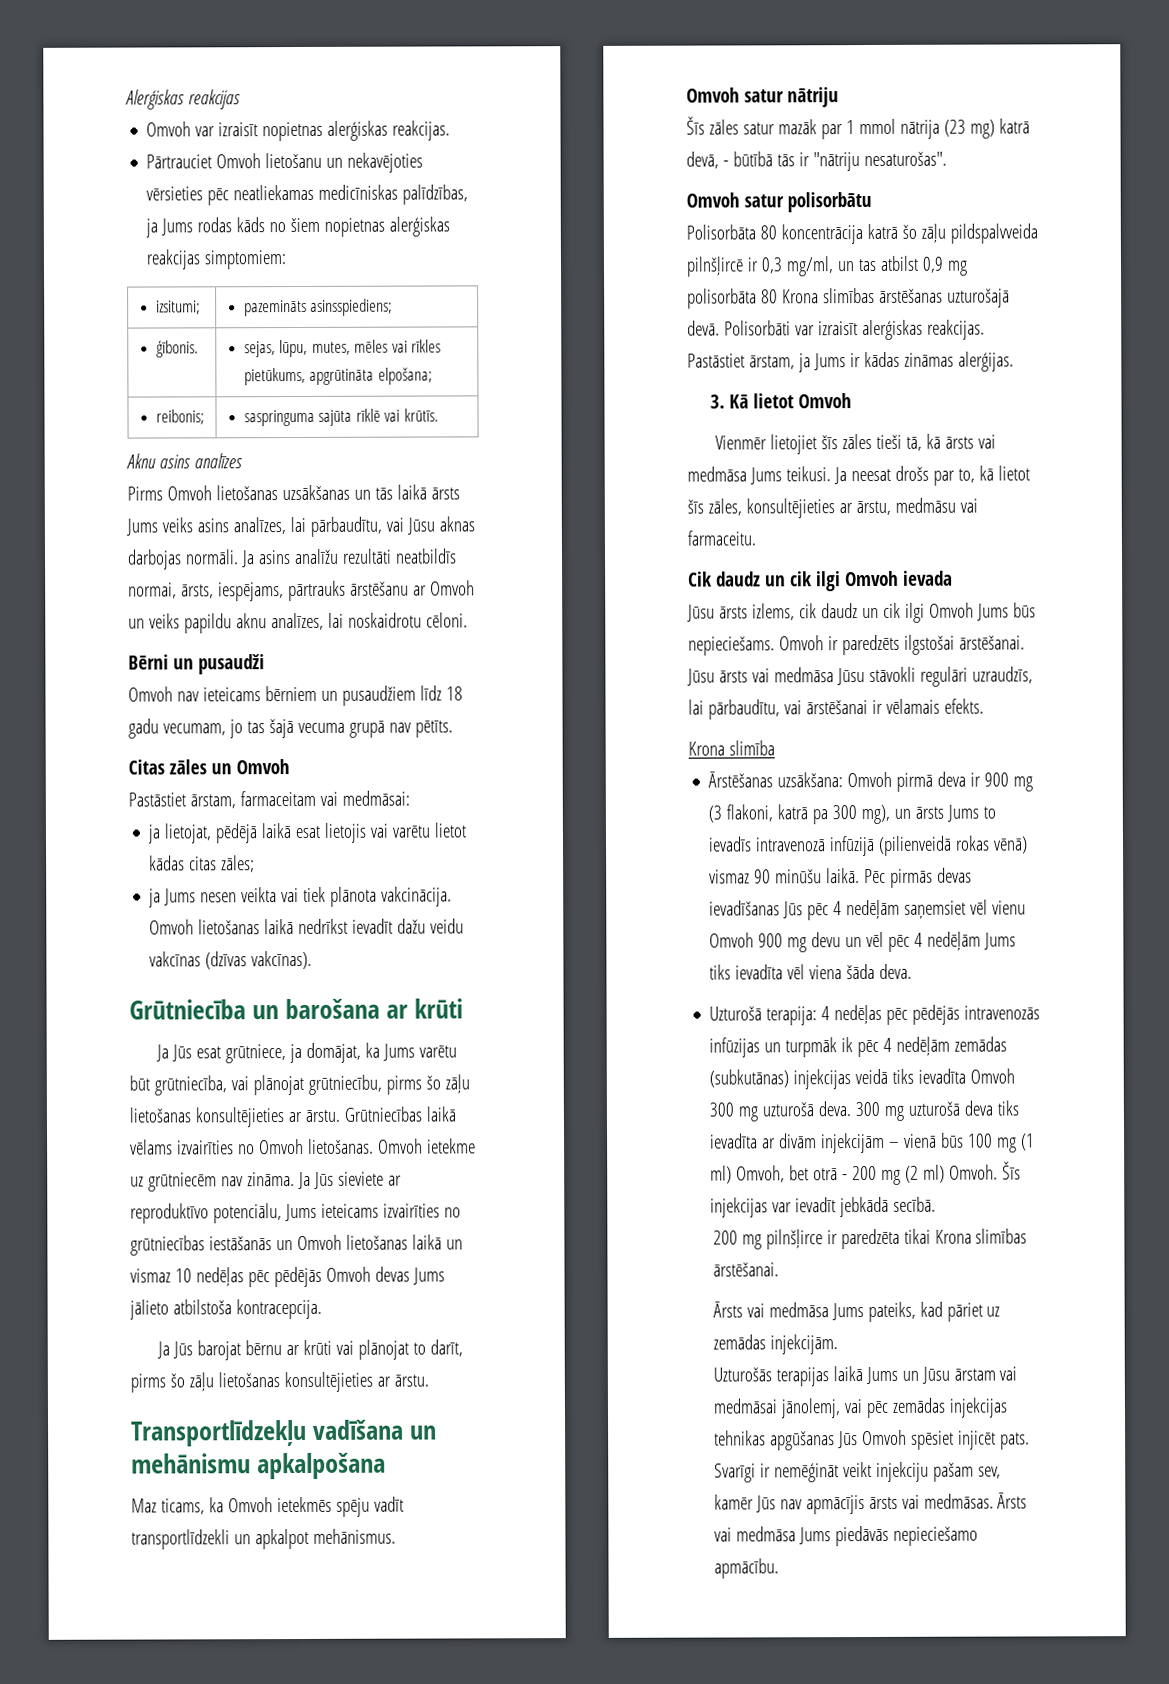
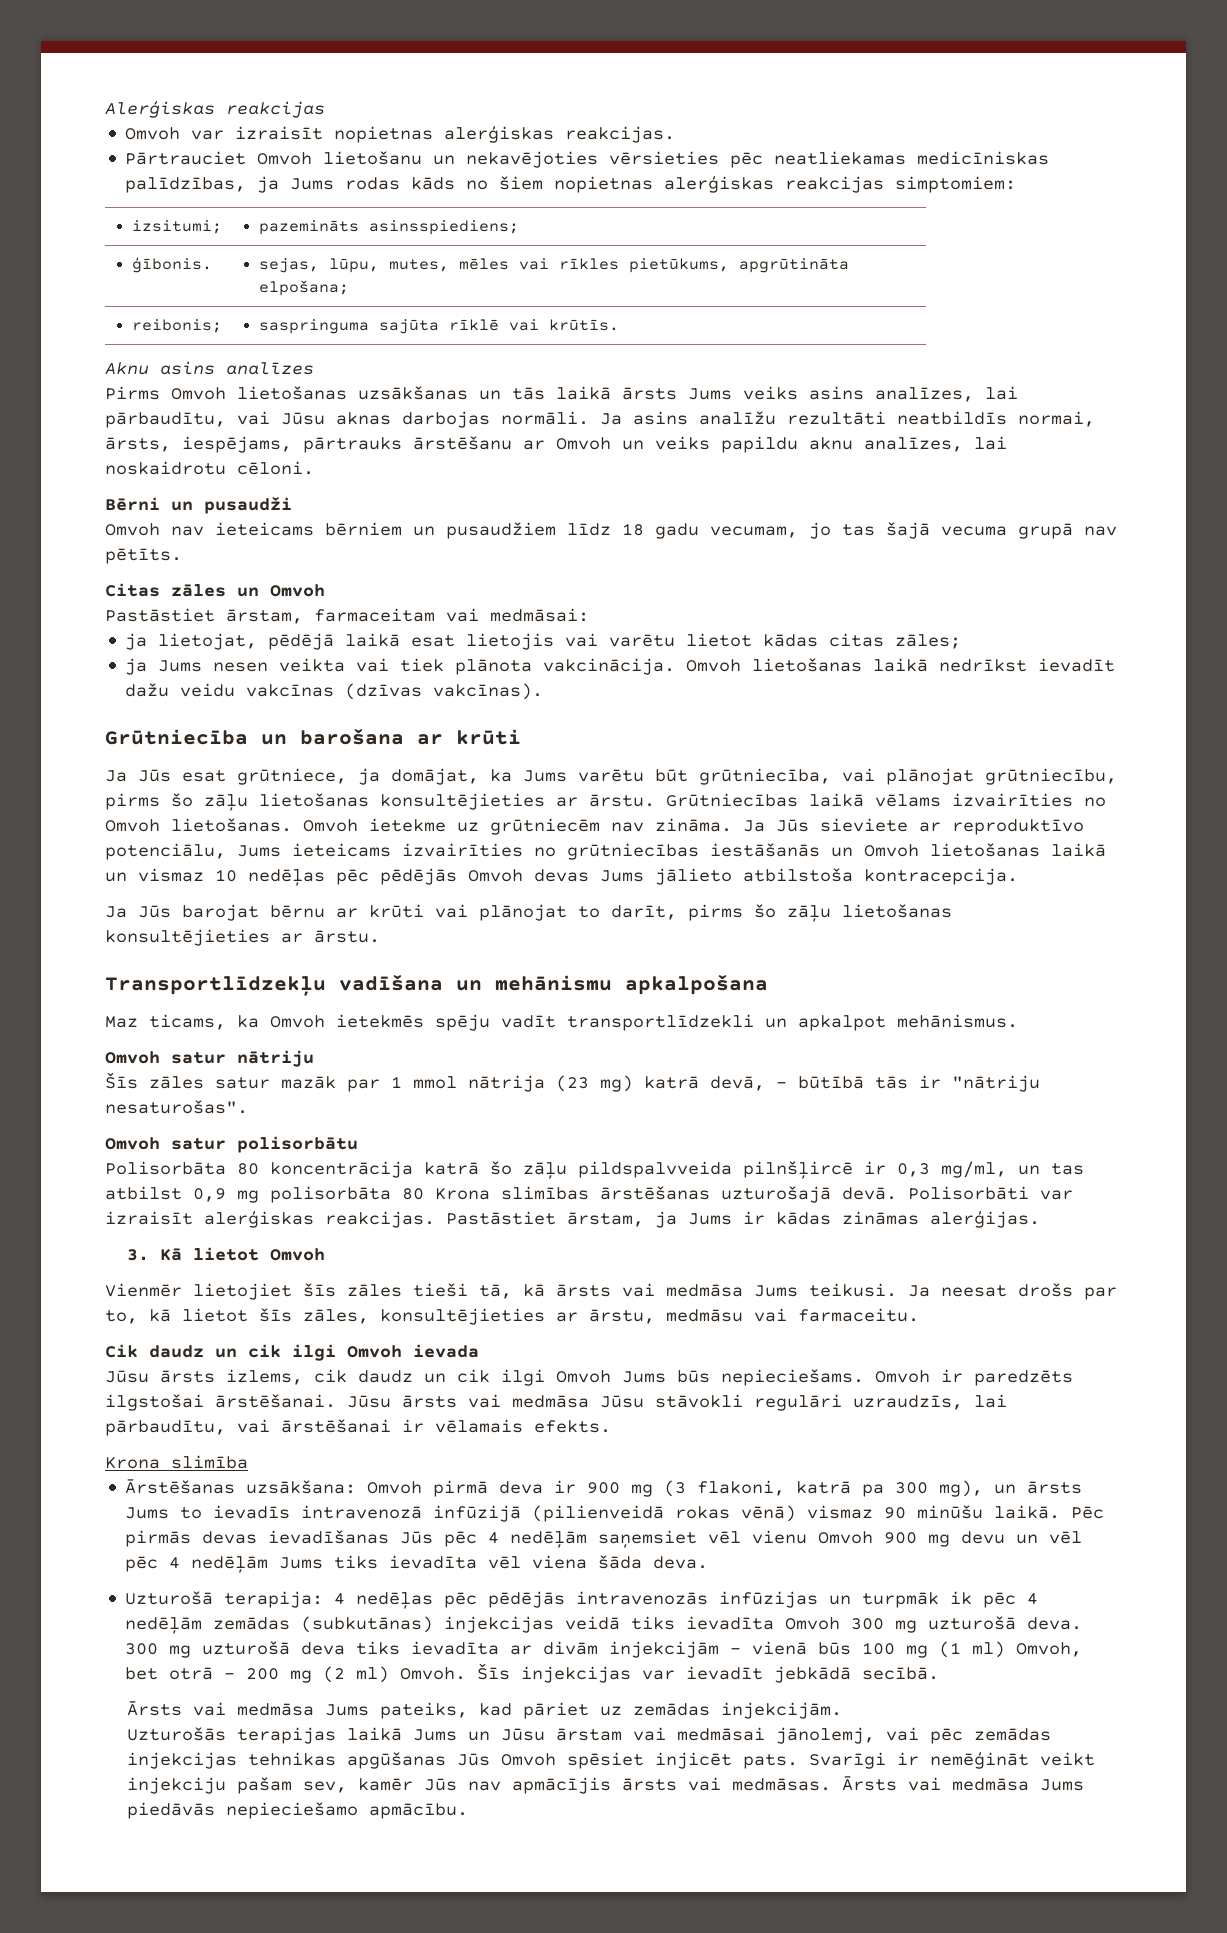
[712,1228,1028,1250] [712,1262,779,1277] // 200 mg pilnšļirce ir paredzēta tikai Krona slimības ārstēšanai. -> (940, 1673) none

